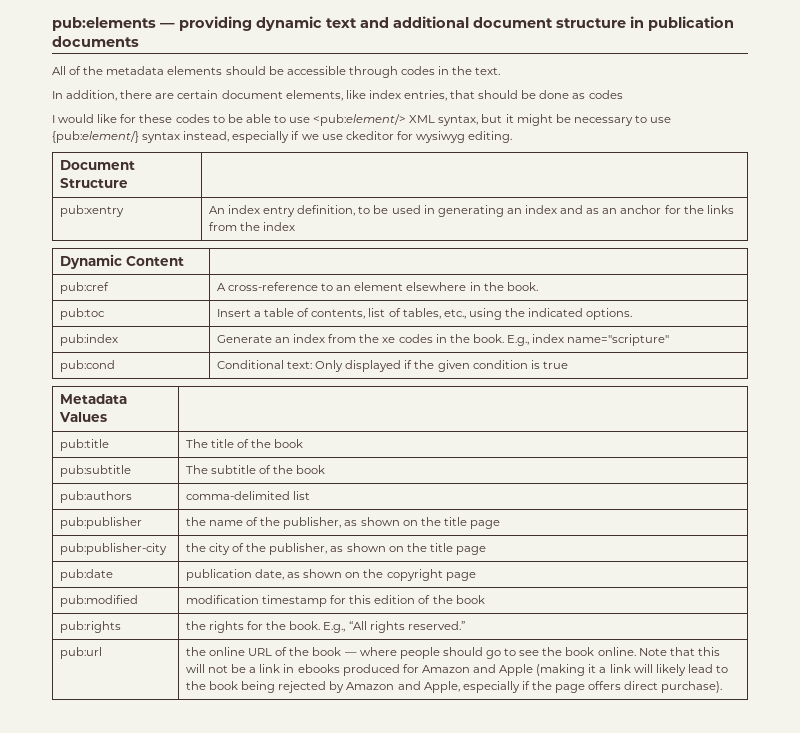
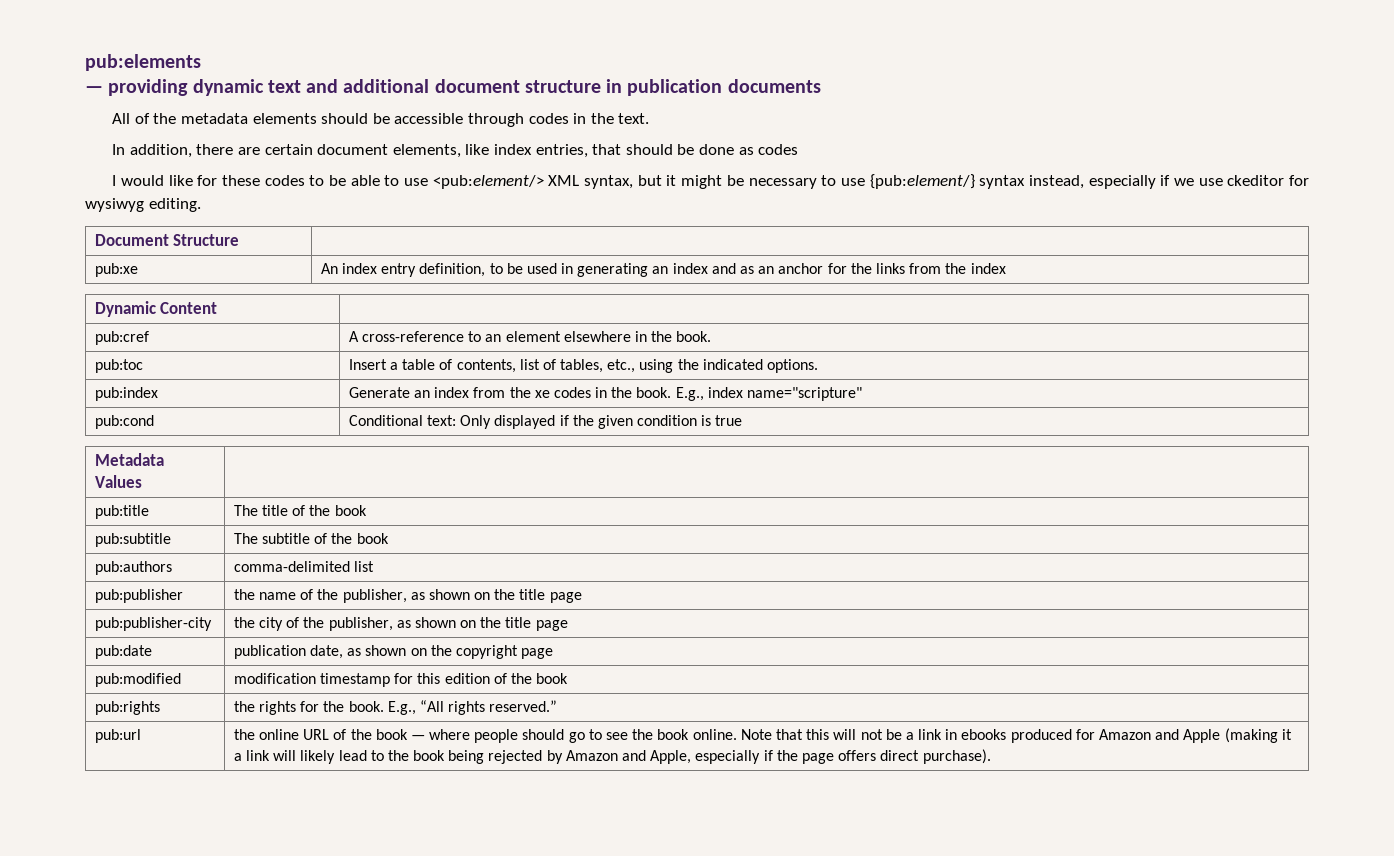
(156, 24) none -> (201, 62) //
[59,205,124,217] pub:xentry -> [94,263,138,277] pub:xe

